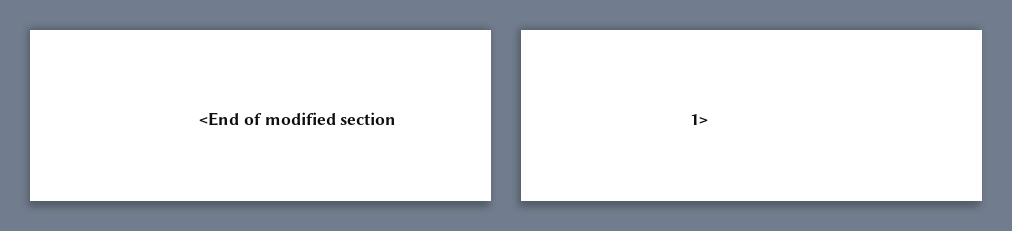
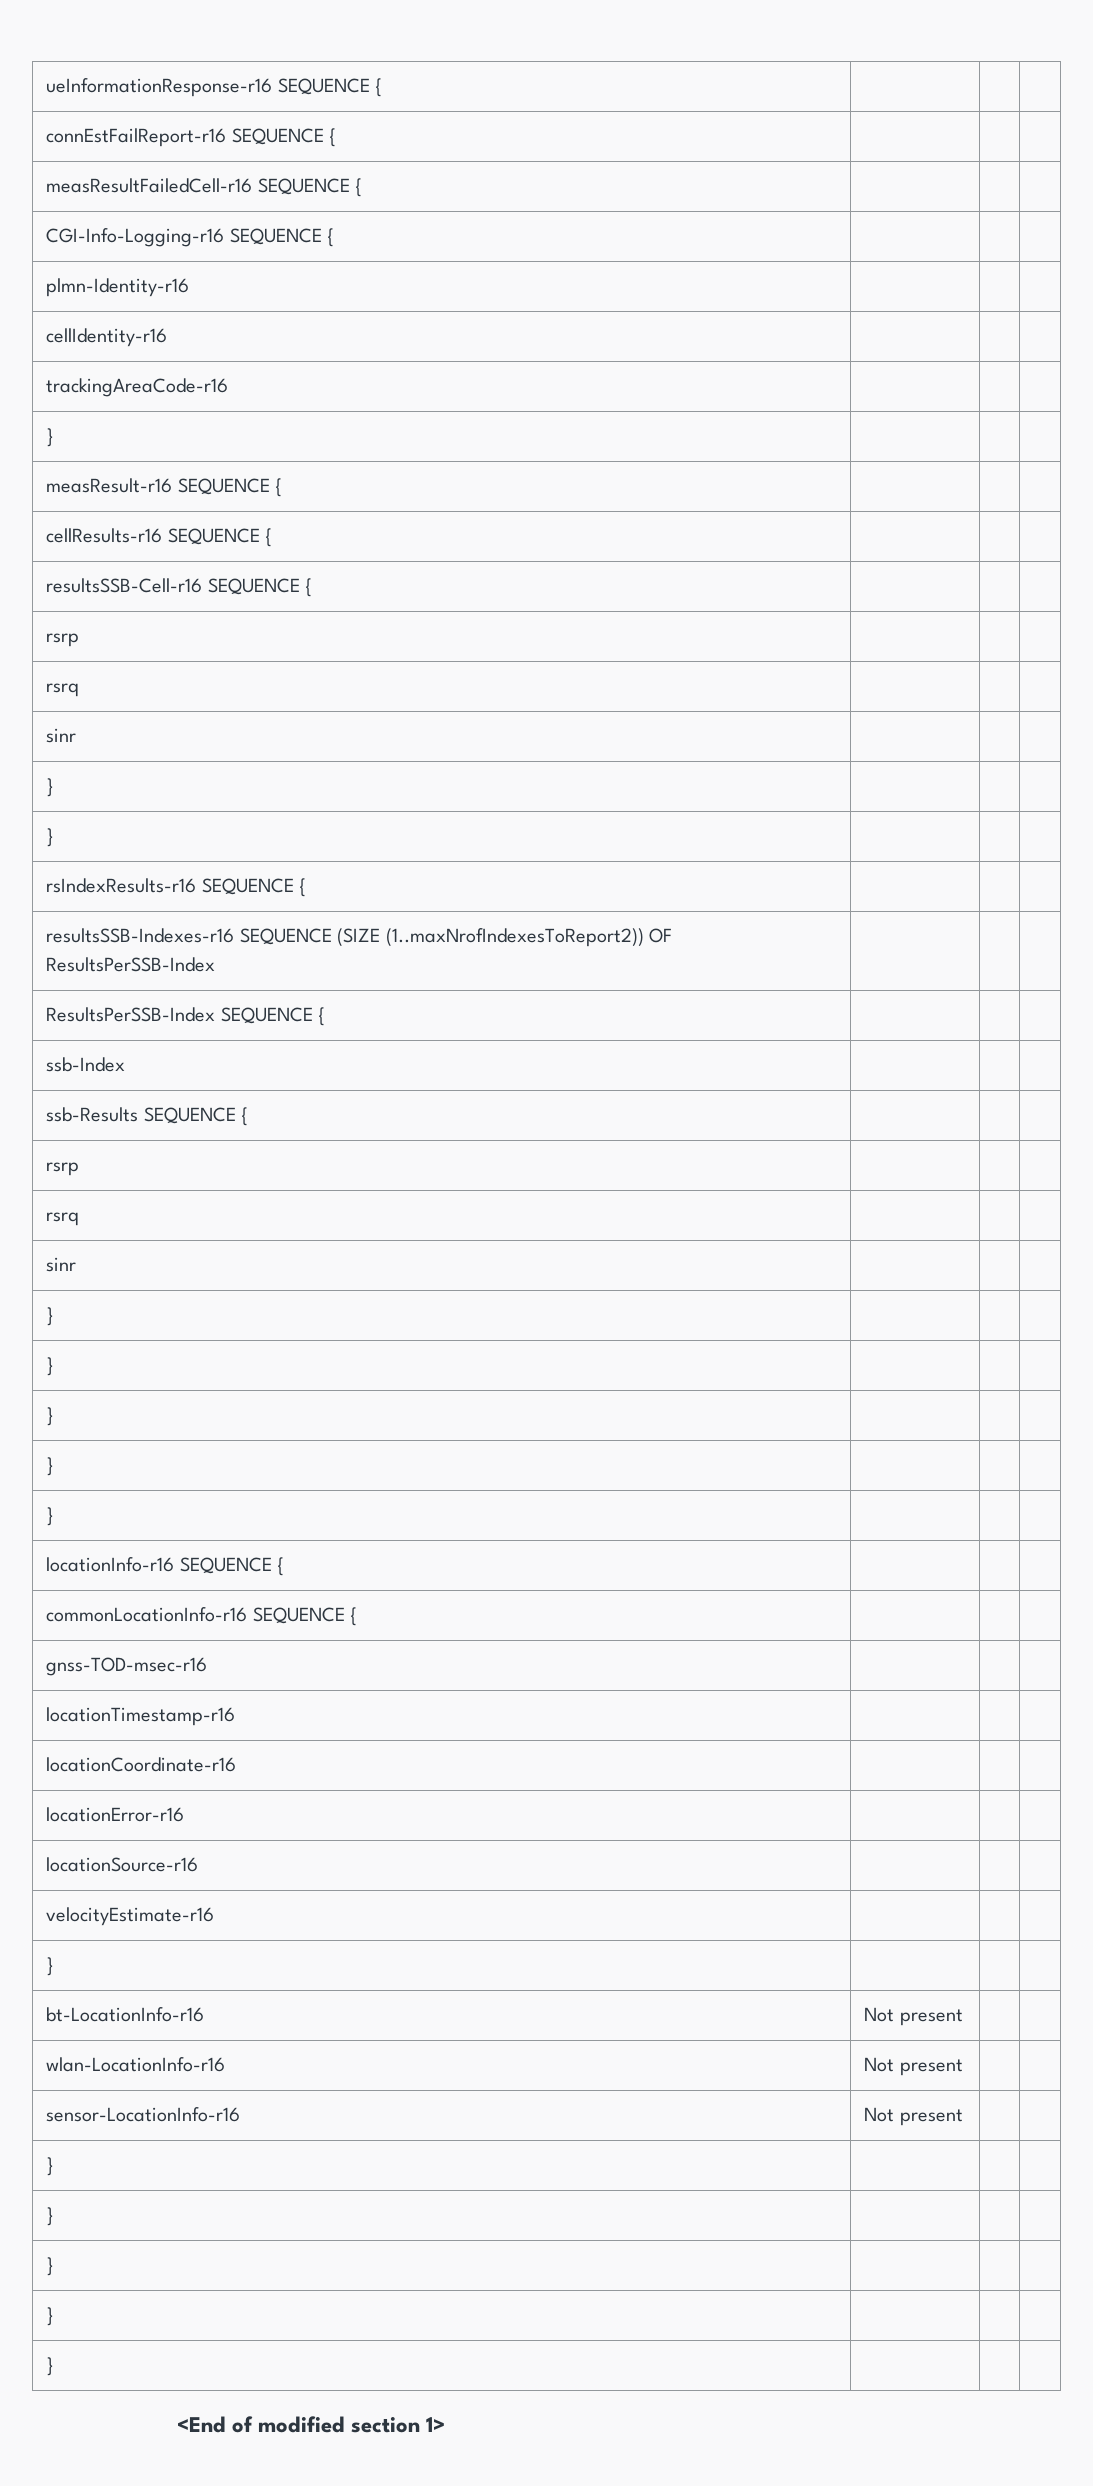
(199, 119) none -> [46,78,383,97] [46,128,337,147] [46,178,363,197] [46,228,335,247] [46,278,190,297] [46,328,168,347] [46,378,229,397] [46,428,55,447] [46,478,283,497] [46,528,273,547] [46,578,313,597] [46,633,80,647] [46,683,80,697] [46,728,77,743] [46,778,55,797] [46,828,55,847] [46,878,307,897] [46,928,673,947] [46,957,216,972] [46,1007,326,1026] [46,1057,126,1072] [46,1107,249,1126] [46,1162,80,1176] [46,1212,80,1226] [46,1257,77,1272] [46,1307,55,1326] [46,1357,55,1376] [46,1407,55,1426] [46,1457,55,1476] [46,1507,55,1526] [46,1557,285,1576] [46,1607,358,1626] [46,1657,208,1676] [46,1707,236,1726] [46,1757,237,1772] [46,1807,185,1822] [46,1857,199,1872] [46,1907,215,1926] [46,1957,55,1976] [46,2007,205,2022] [864,2007,963,2026] [46,2057,226,2072] [864,2057,963,2076] [46,2107,241,2122] [864,2107,963,2126] [46,2157,55,2176] [46,2207,55,2226] [46,2257,55,2276] [46,2307,55,2326] [46,2357,55,2376] ueInformationResponse-r16 SEQUENCE { | | | // connEstFailReport-r16 SEQUENCE { | | | // measResultFailedCell-r16 SEQUENCE { | | | // CGI-Info-Logging-r16 SEQUENCE { | | | // plmn-Identity-r16 | | | // cellIdentity-r16 | | | // trackingAreaCode-r16 | | | // } | | | // measResult-r16 SEQUENCE { | | | // cellResults-r16 SEQUENCE { | | | // resultsSSB-Cell-r16 SEQUENCE { | | | // rsrp | | | // rsrq | | | // sinr | | | // } | | | // } | | | // rsIndexResults-r16 SEQUENCE { | | | // resultsSSB-Indexes-r16 SEQUENCE (SIZE (1..maxNrofIndexesToReport2)) OF ResultsPerSSB-Index | | | // ResultsPerSSB-Index SEQUENCE { | | | // ssb-Index | | | // ssb-Results SEQUENCE { | | | // rsrp | | | // rsrq | | | // sinr | | | // } | | | // } | | | // } | | | // } | | | // } | | | // locationInfo-r16 SEQUENCE { | | | // commonLocationInfo-r16 SEQUENCE { | | | // gnss-TOD-msec-r16 | | | // locationTimestamp-r16 | | | // locationCoordinate-r16 | | | // locationError-r16 | | | // locationSource-r16 | | | // velocityEstimate-r16 | | | // } | | | // bt-LocationInfo-r16 | Not present | | // wlan-LocationInfo-r16 | Not present | | // sensor-LocationInfo-r16 | Not present | | // } | | | // } | | | // } | | | // } | | | // } | | | //

